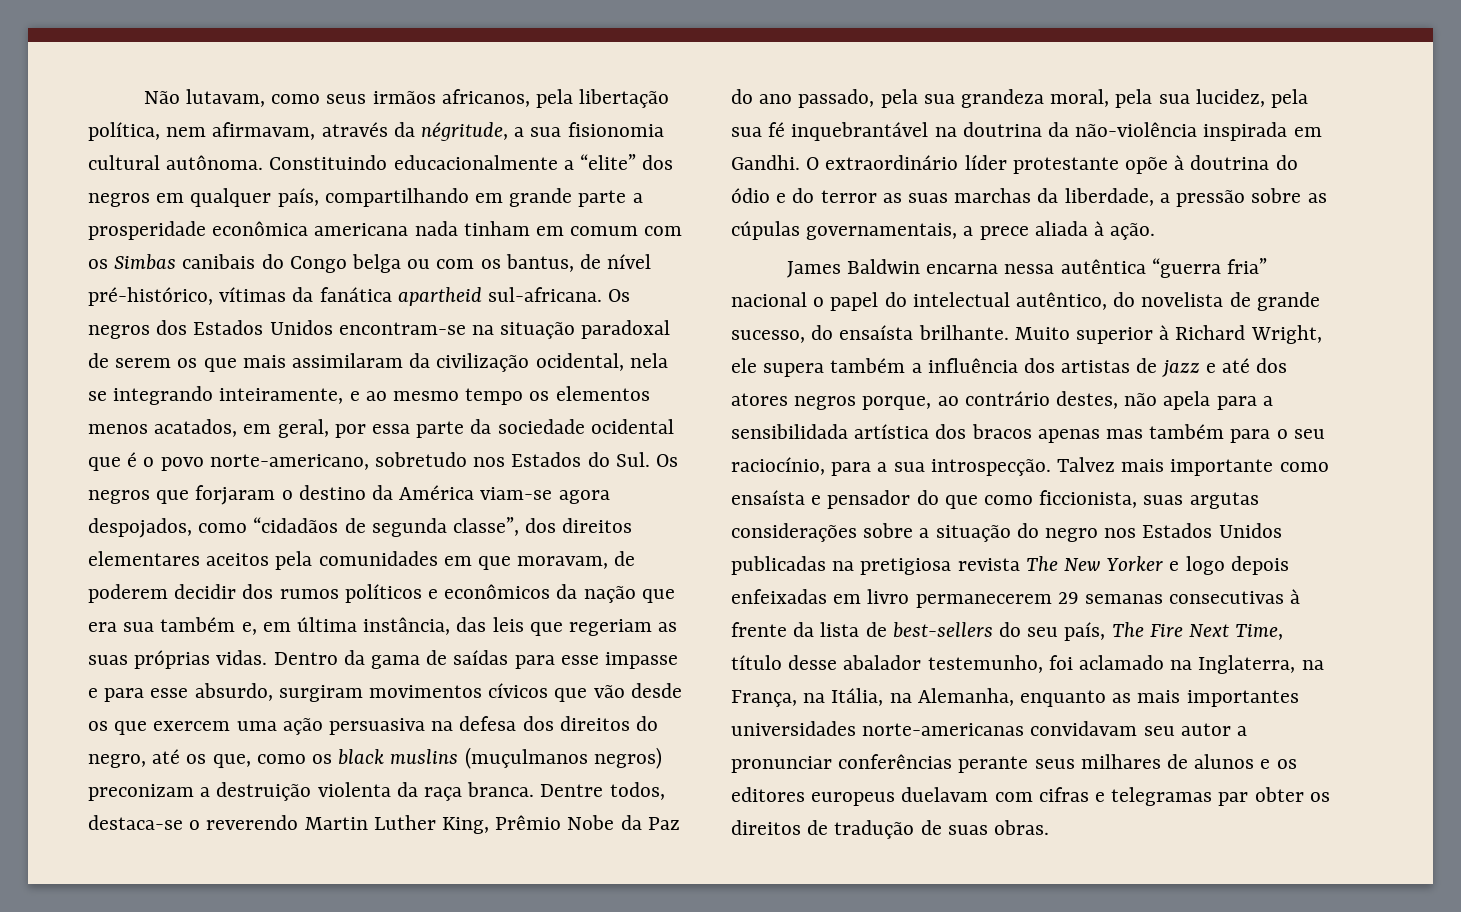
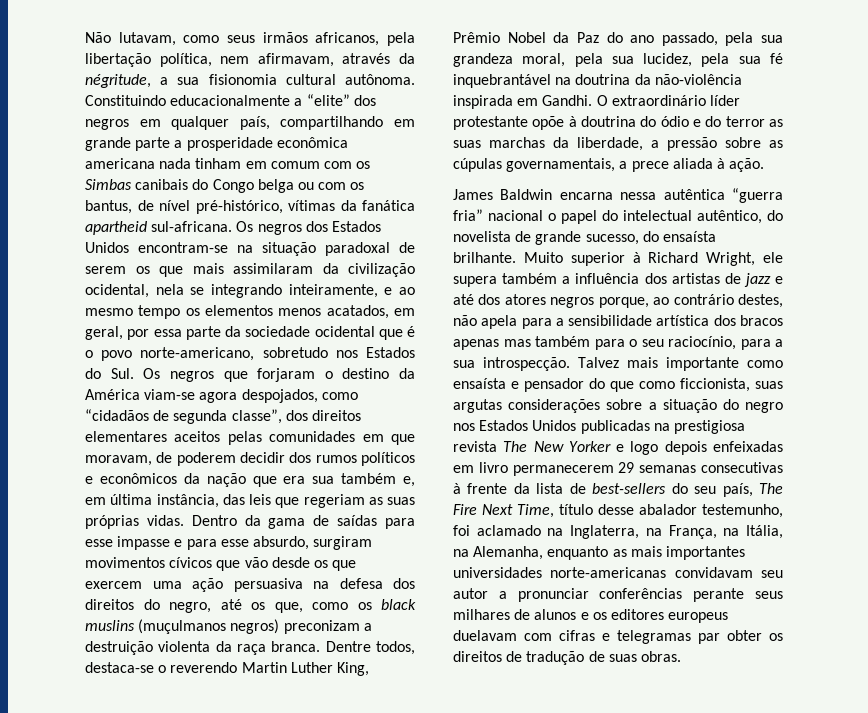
[275,551,313,570] pela -> [227,431,262,445] pelas
[567,815,615,830] Nobe -> [507,32,546,43] Nobel
[731,424,848,439] sensibilidada -> [568,315,653,326] sensibilidade
[860,558,952,575] pretigiosa -> [673,420,745,434] prestigiosa

